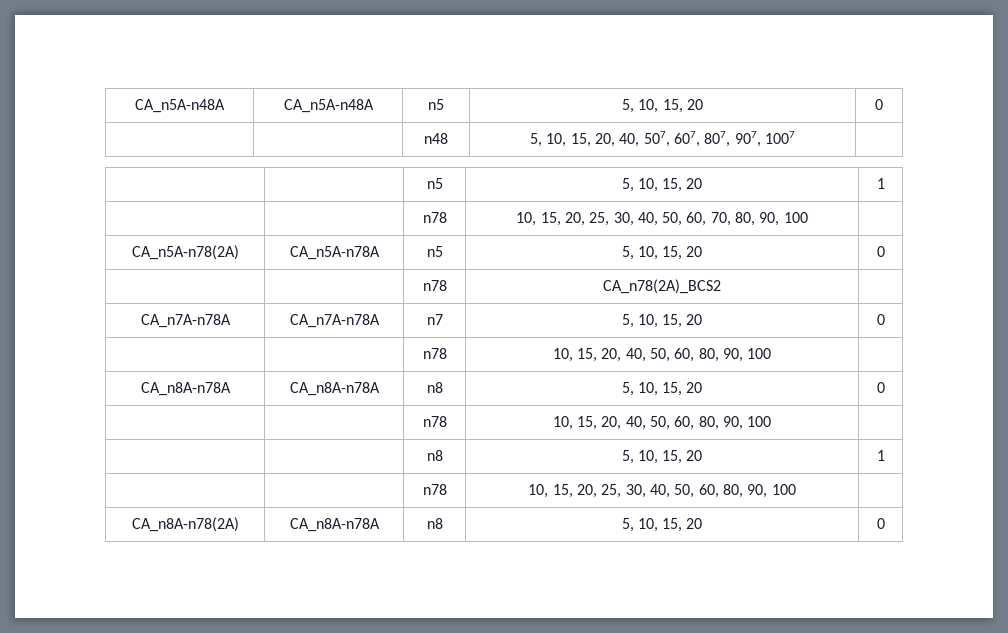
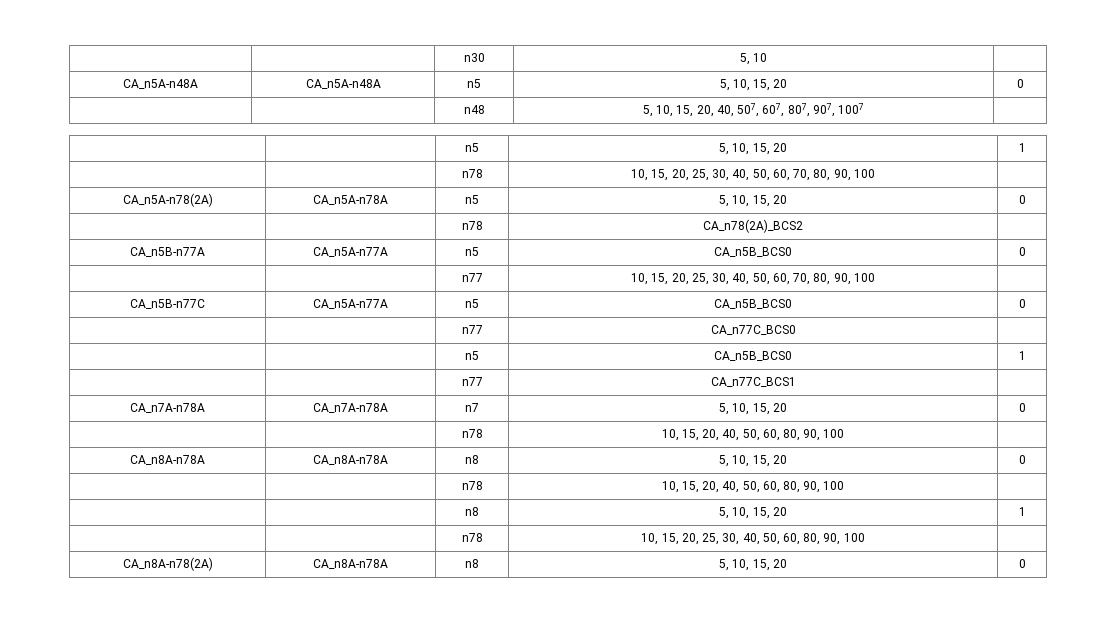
(135, 106) none -> [463,53,485,62] [739,53,768,65] | | n30 | 5, 10 | //
(721, 286) none -> [130,247,205,257] [313,247,388,257] [464,247,479,256] [714,247,792,257] [1018,247,1026,256] [461,273,483,282] [631,273,875,285] [130,299,205,309] [313,299,388,309] [464,299,479,308] [714,299,792,309] [1018,299,1026,308] [461,325,483,334] [710,325,796,335] [464,351,479,360] [714,351,792,361] [1018,351,1026,360] [461,377,483,386] [710,377,796,387] // CA_n5B-n77A | CA_n5A-n77A | n5 | CA_n5B_BCS0 | 0 // | | n77 | 10, 15, 20, 25, 30, 40, 50, 60, 70, 80, 90, 100 | // CA_n5B-n77C | CA_n5A-n77A | n5 | CA_n5B_BCS0 | 0 // | | n77 | CA_n77C_BCS0 | // | | n5 | CA_n5B_BCS0 | 1 // | | n77 | CA_n77C_BCS1 |

